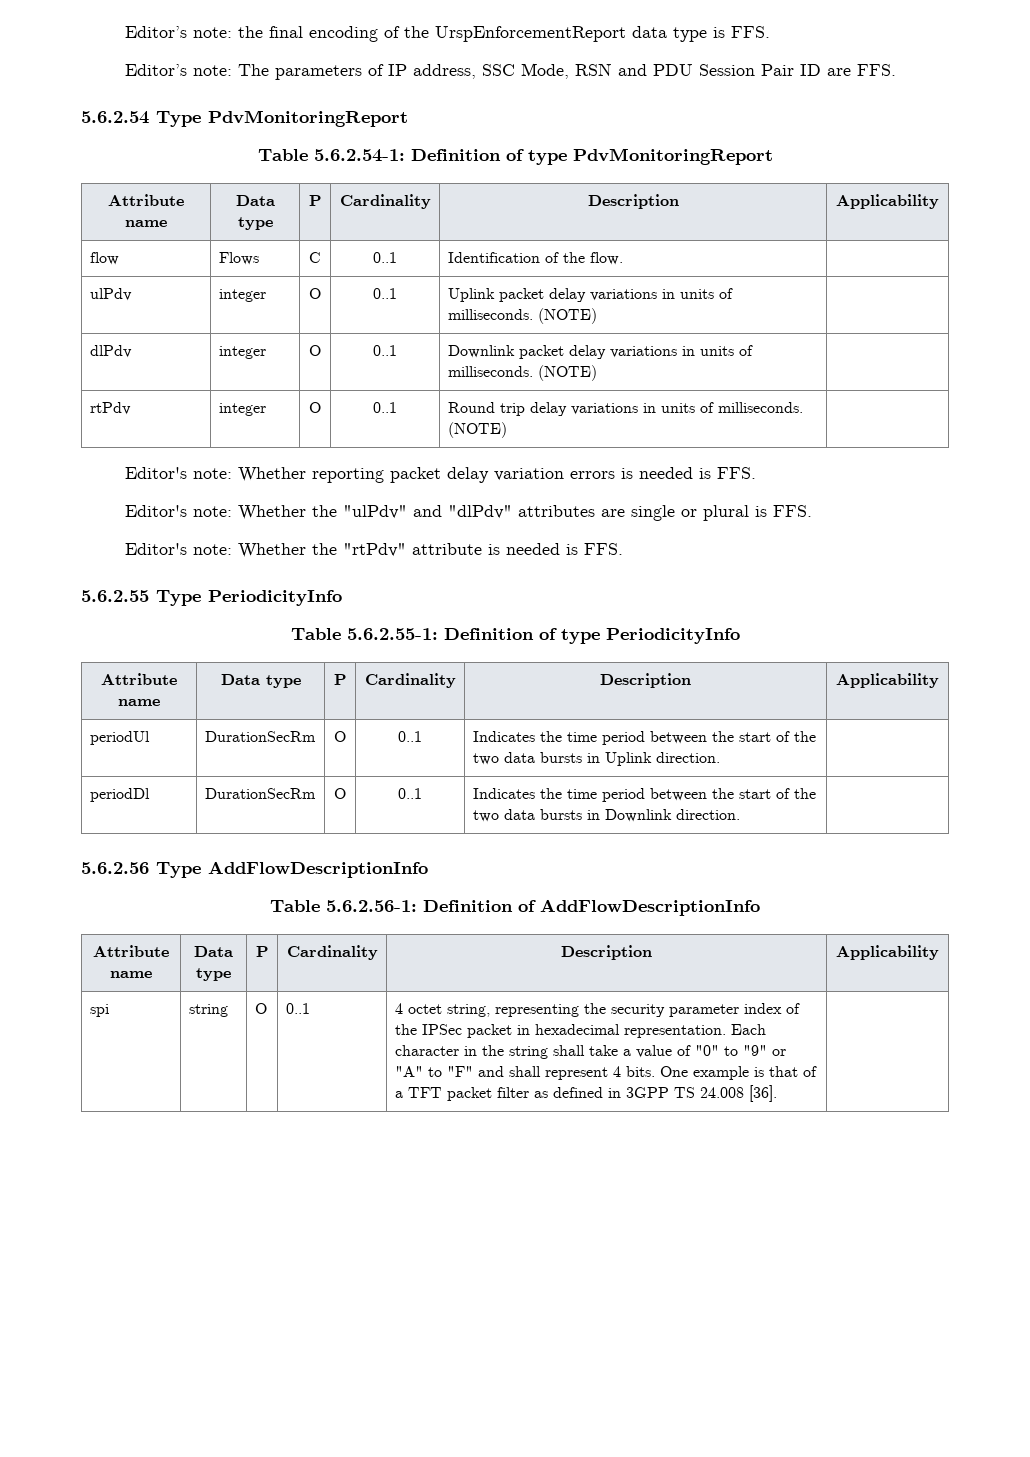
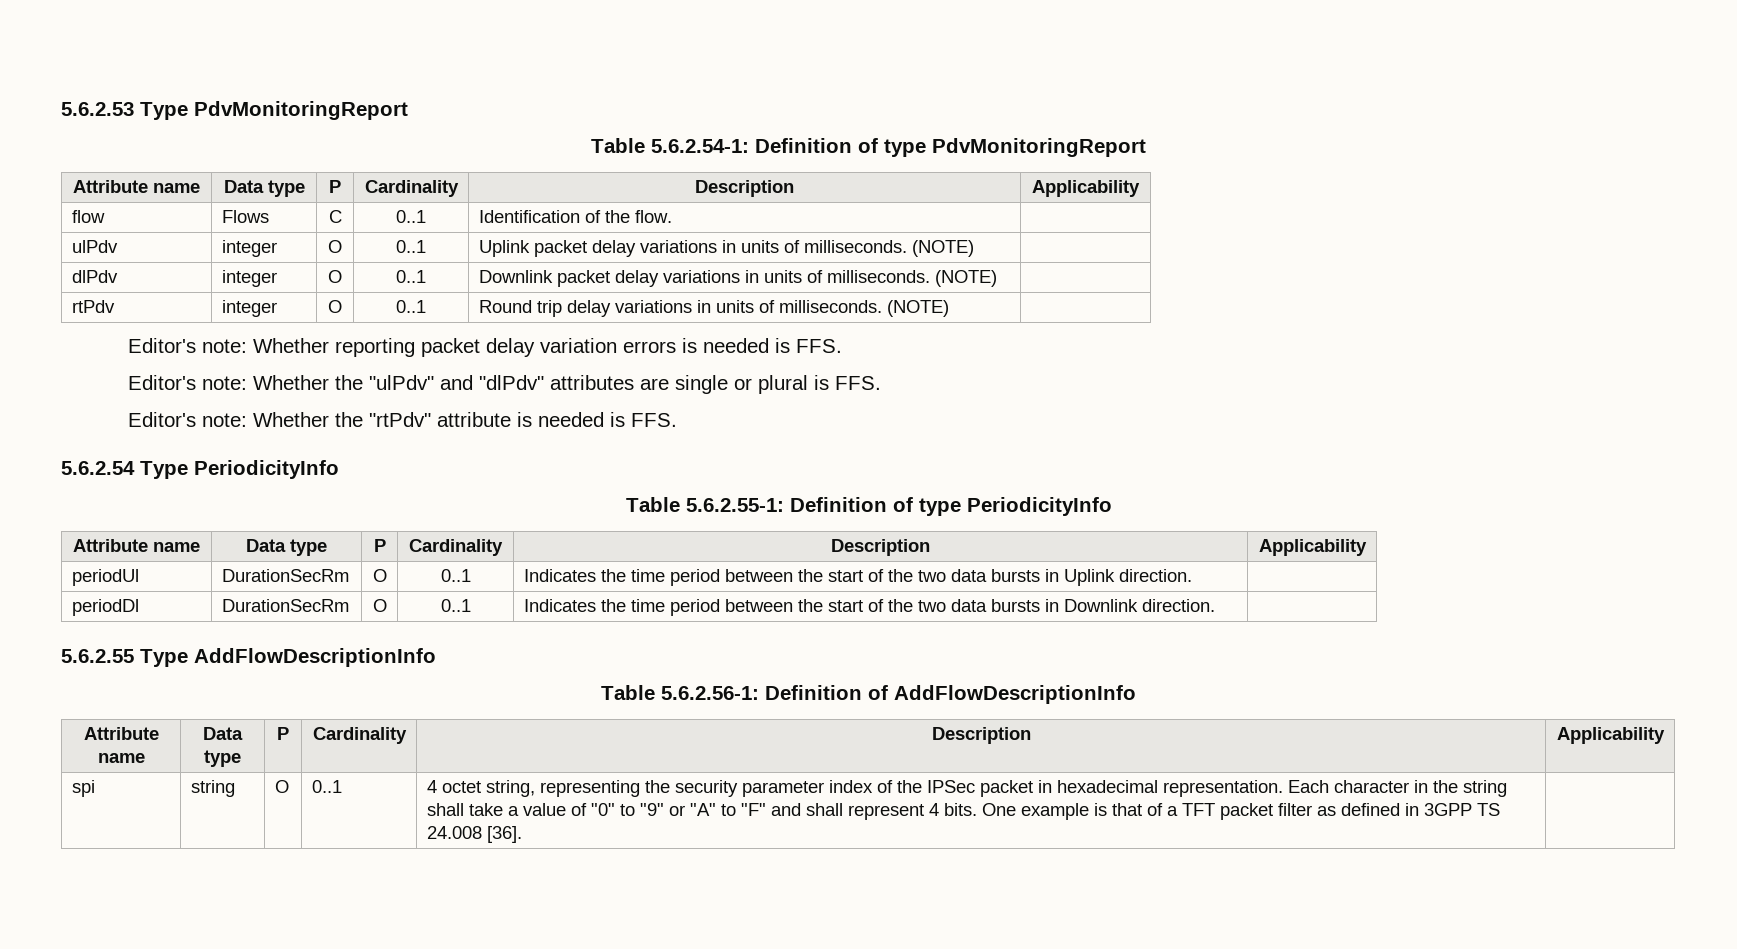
[124,26,770,42] [124,63,896,80] [81,111,149,124] Editor’s note: the final encoding of the UrspEnforcementReport data type is FFS. // Editor’s note: The parameters of IP address, SSC Mode, RSN and PDU Session Pair ID are FFS. // 5.6.2.54 -> [61,102,134,116] 5.6.2.53
[81,590,149,602] 5.6.2.55 -> [61,461,135,475] 5.6.2.54
[81,862,149,874] 5.6.2.56 -> [61,649,134,663] 5.6.2.55

